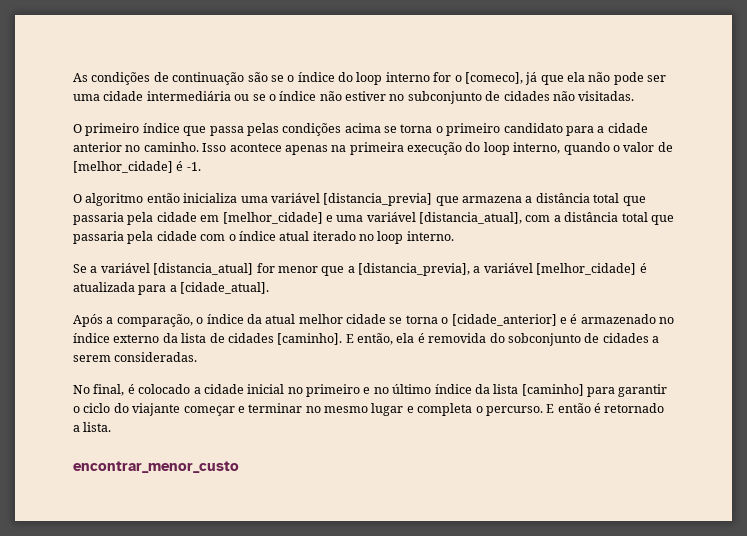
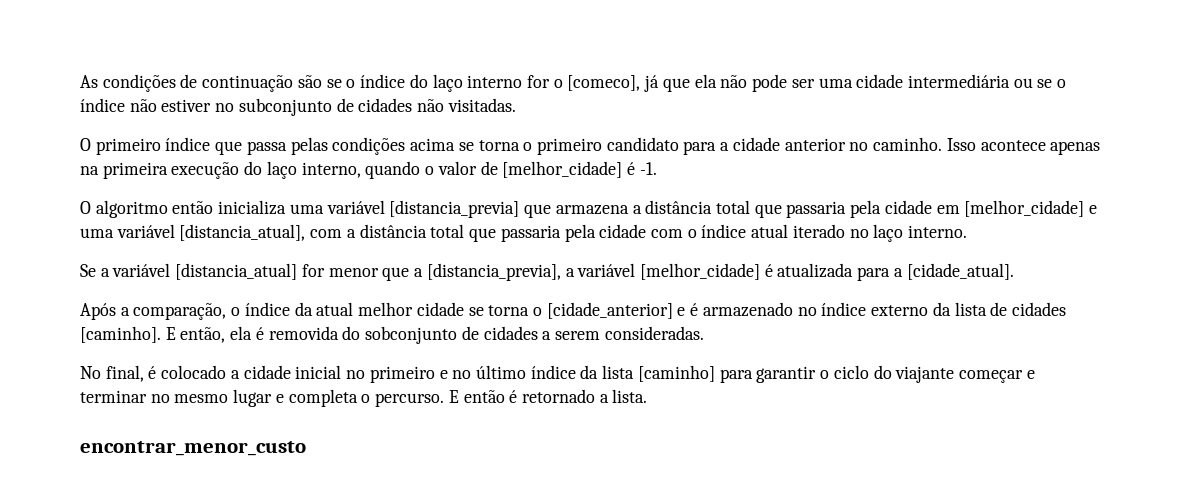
[356,72,383,85] loop -> [432,74,463,92] laço
[483,142,510,155] loop -> [266,161,297,179] laço
[377,231,404,244] loop -> [873,224,904,242] laço

